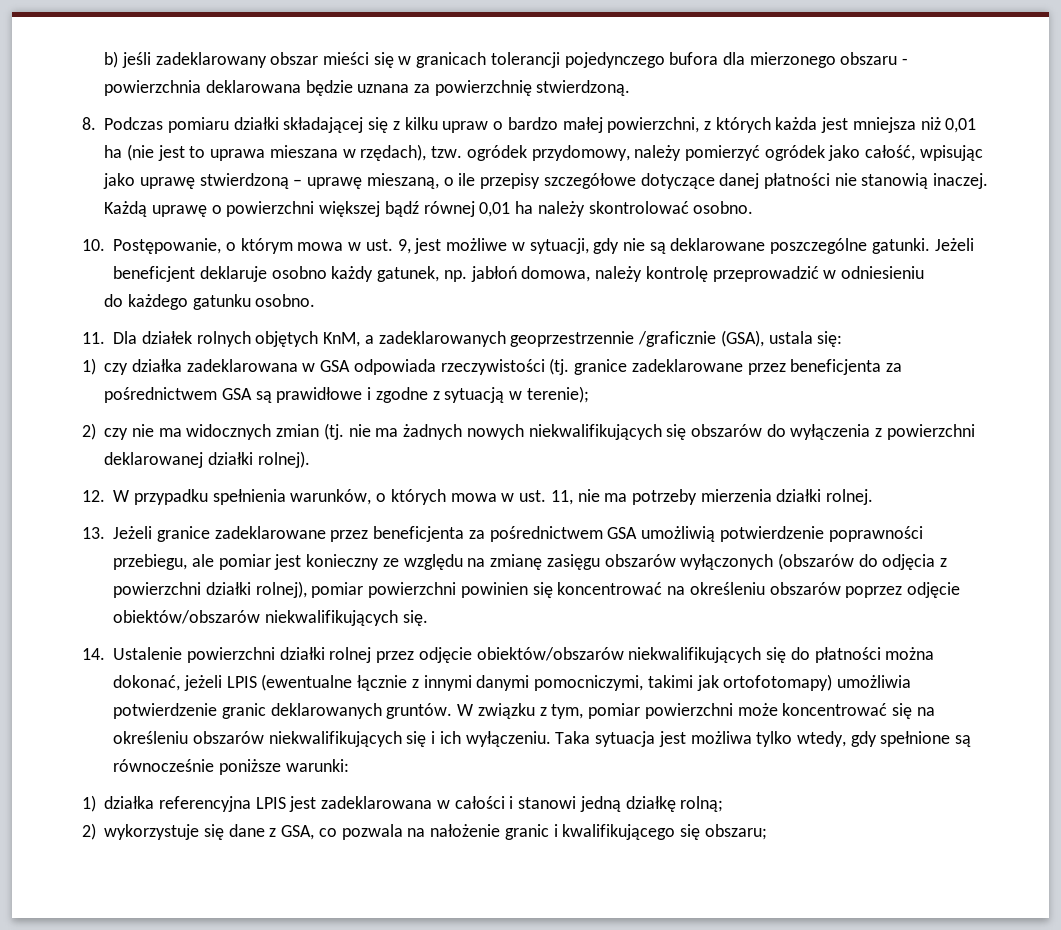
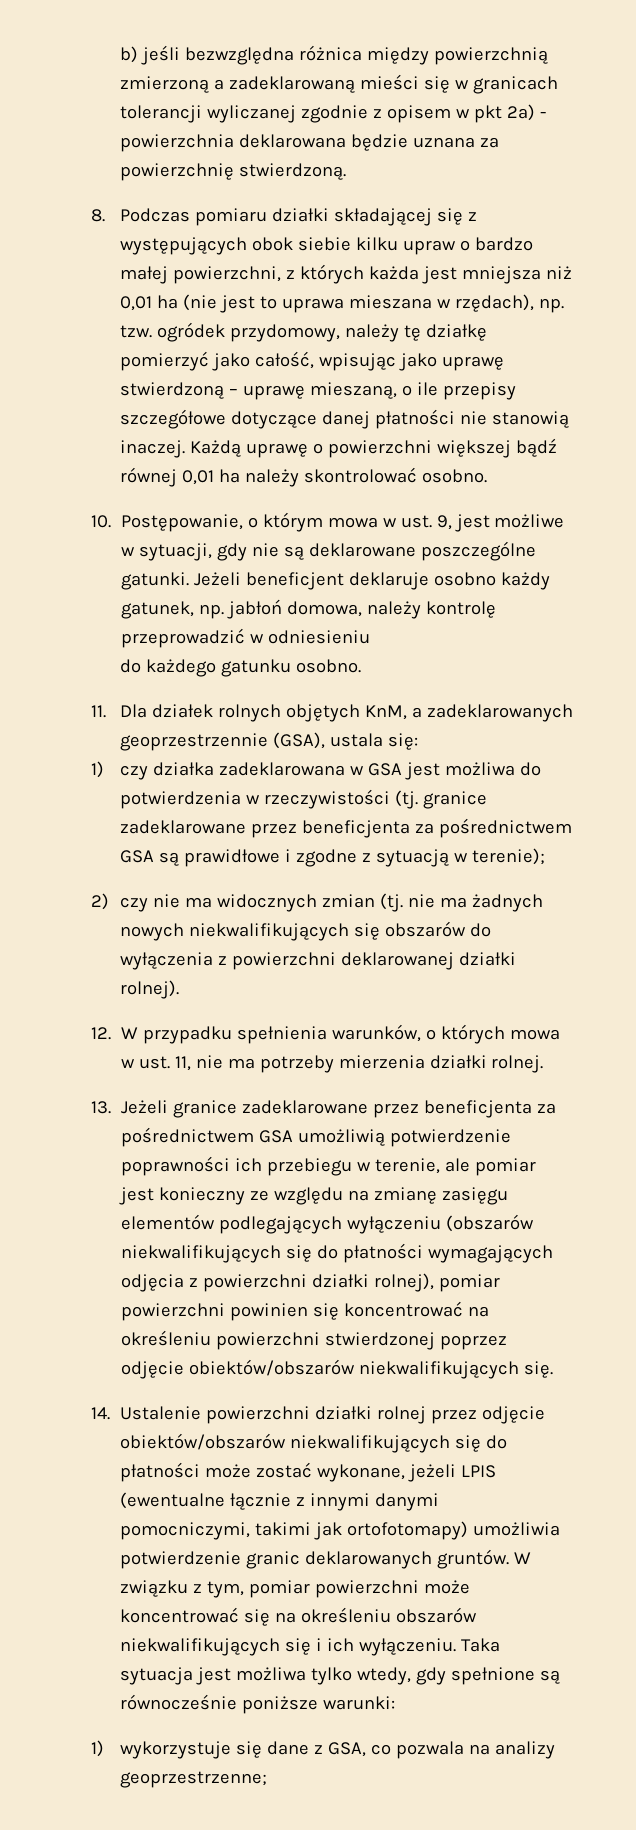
[155,52,319,68] zadeklarowany obszar -> [184,45,548,65] [119,76,355,93] bezwzględna różnica między powierzchnią zmierzoną a zadeklarowaną
[564,52,898,68] pojedynczego bufora dla mierzonego obszaru -> [206,104,535,123] wyliczanej zgodnie z opisem w pkt 2a)
(400, 125) none -> [119,237,351,255] występujących obok siebie
(427, 152) none -> [538,298,564,313] np.
[684,145,825,161] pomierzyć ogródek -> [403,324,487,341] [119,351,209,371] tę działkę pomierzyć
[638,331,717,347] /graficznie -> (268, 742) none
[353,359,436,375] odpowiada -> [404,762,541,780] [119,791,260,809] jest możliwa do potwierdzenia w
[113,554,188,570] przebiegu, -> [234,1158,440,1176] ich przebiegu w terenie,
[604,553,878,570] obszarów wyłączonych (obszarów do -> [120,1214,534,1234] [120,1243,553,1263] elementów podlegających wyłączeniu (obszarów niekwalifikujących się do płatności wymagających
[769,582,841,595] obszarów -> [215,1332,435,1350] powierzchni stwierdzonej
[885,647,935,660] [113,675,181,691] można dokonać, -> [204,1462,405,1482] może zostać wykonane,
[104,796,724,812] [81,823,96,840] działka referencyjna LPIS jest zadeklarowana w całości i stanowi jedną działkę rolną; // 2) -> (105, 1748) none
[430,824,767,840] nałożenie granic i kwalifikującego się obszaru; -> [494,1741,555,1759] [119,1771,267,1788] analizy geoprzestrzenne;

